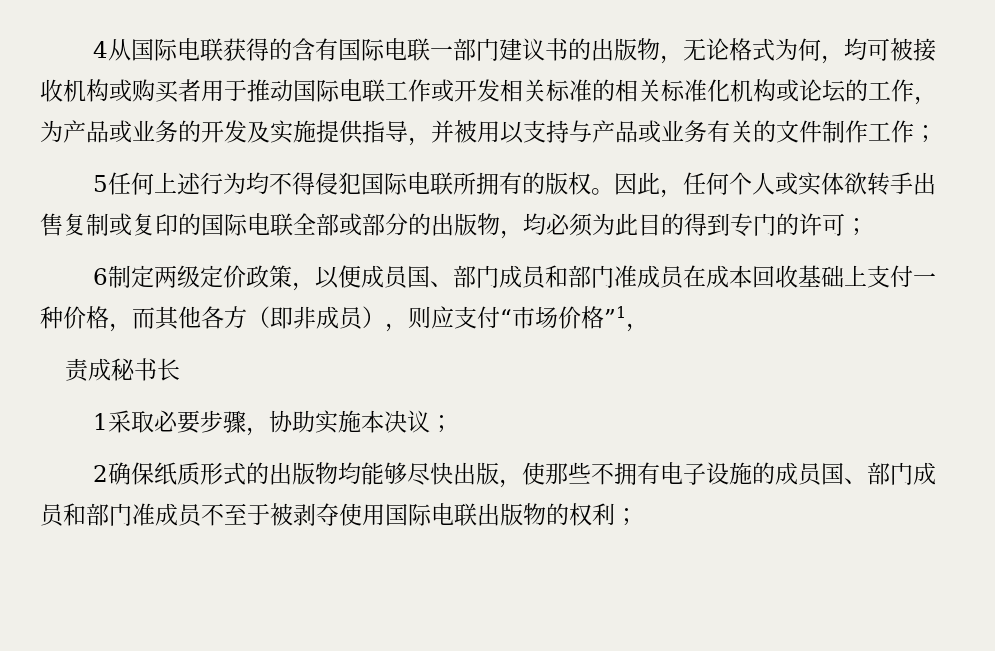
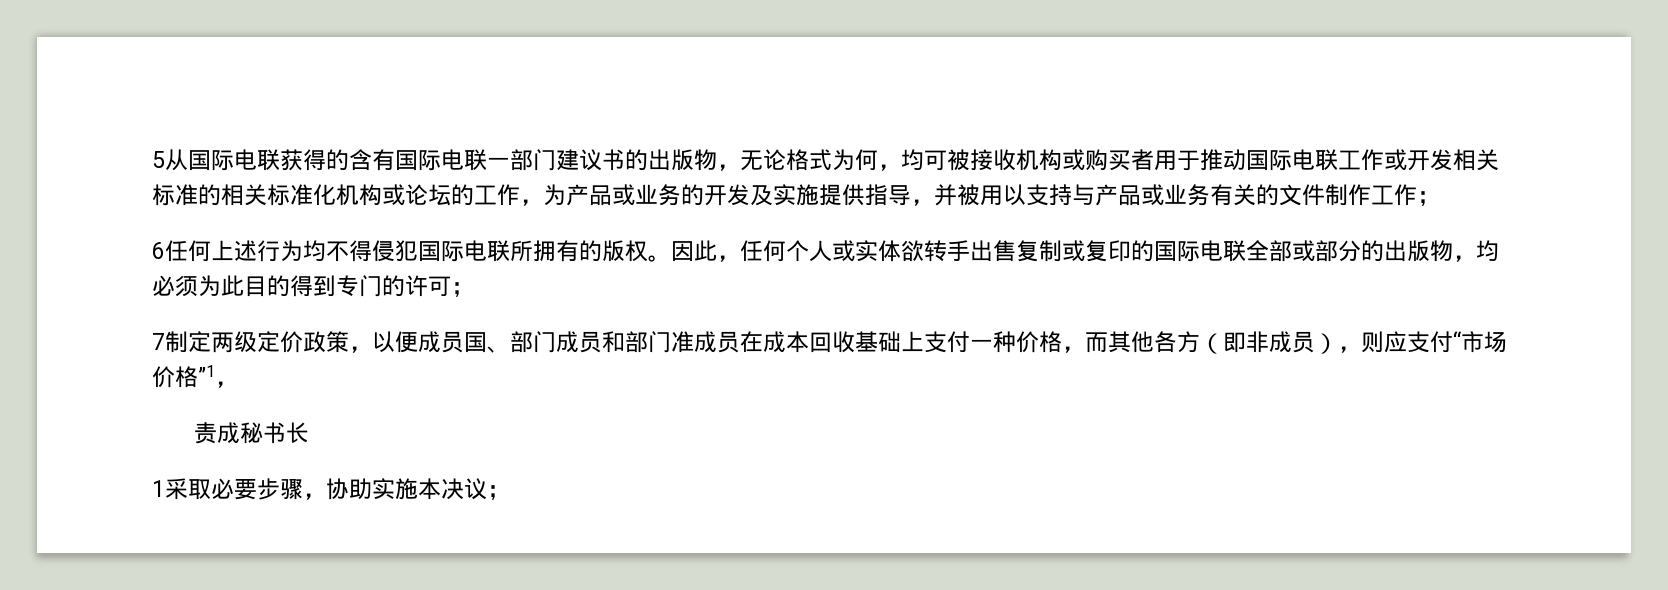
[92,41,108,58] 4 -> [152,151,165,168] 5
[92,175,108,192] 5 -> [152,242,165,259] 6
[92,268,108,285] 6 -> [152,333,165,350] 7
[92,462,936,488] [40,503,638,527] // 2确保纸质形式的出版物均能够尽快出版，使那些不拥有电子设施的成员国、部门成员和部门准成员不至于被剥夺使用国际电联出版物的权利； -> (510, 492) none

